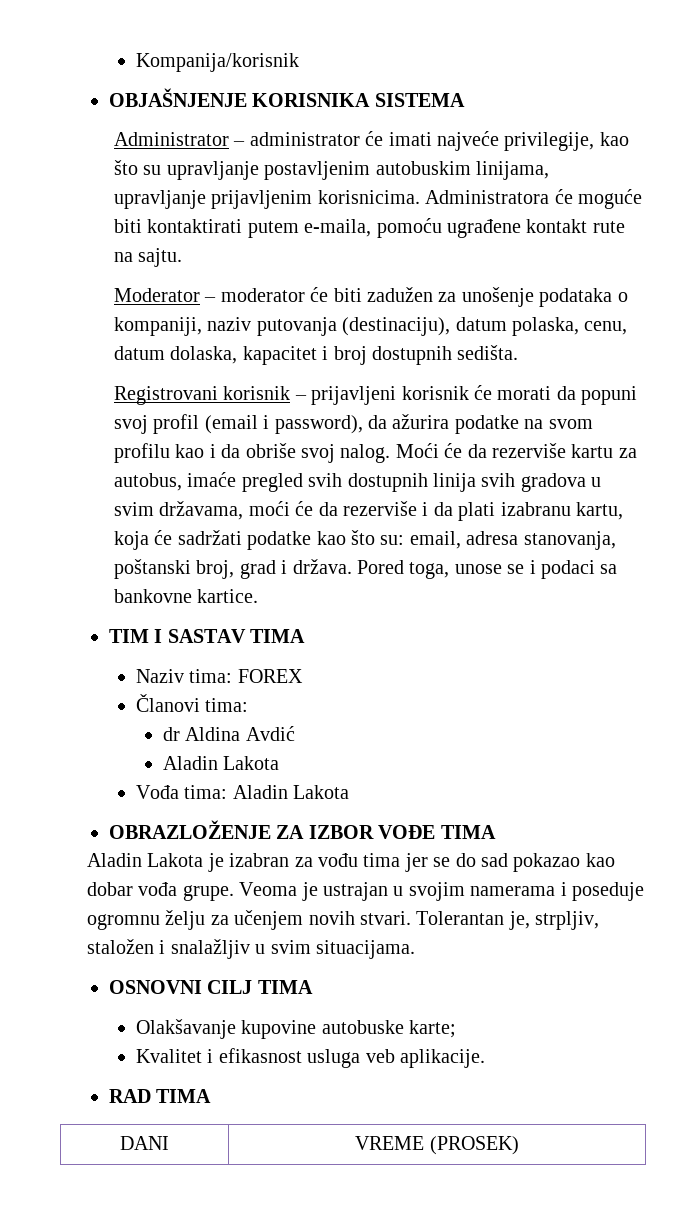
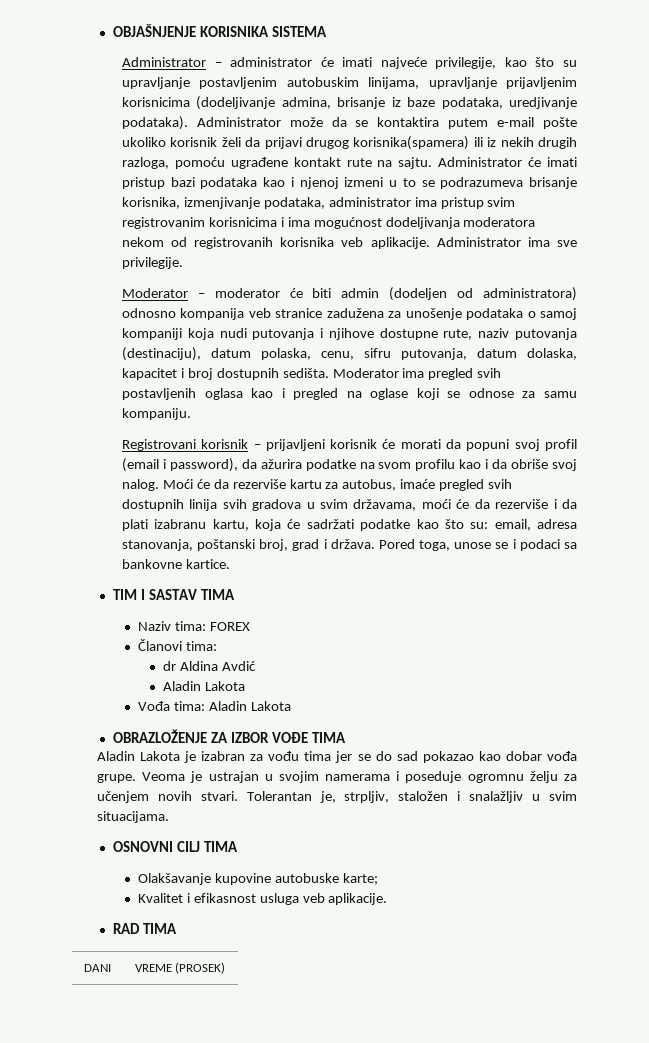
[136,53,300,72] Kompanija/korisnik // -> (112, 30) none
[317,189,643,209] [114,219,372,238] korisnicima. Administratora će moguće biti kontaktirati putem e-maila, -> [121,96,578,110] [121,116,578,130] [121,136,577,150] [121,157,169,169] korisnicima (dodeljivanje admina, brisanje iz baze podataka, uredjivanje podataka). Administrator može da se kontaktira putem e-mail pošte ukoliko korisnik želi da prijavi drugog korisnika(spamera) ili iz nekih drugih razloga,
(183, 257) none -> [438,157,577,167] [121,177,577,189] [121,197,516,209] [121,217,536,229] [121,237,578,249] [121,257,183,269] Administrator će imati pristup bazi podataka kao i njenoj izmeni u to se podrazumeva brisanje korisnika, izmenjivanje podataka, administrator ima pristup svim registrovanim korisnicima i ima mogućnost dodeljivanja moderatora nekom od registrovanih korisnika veb aplikacije. Administrator ima sve privilegije.
[367,287,628,307] [114,317,203,336] zadužen za unošenje podataka o kompaniji, -> [341,287,578,301] [121,308,577,320] [121,328,473,340] admin (dodeljen od administratora) odnosno kompanija veb stranice zadužena za unošenje podataka o samoj kompaniji koja nudi putovanja i njihove dostupne rute,
(628, 328) none -> [363,348,467,360] sifru putovanja,
(519, 352) none -> [332,368,502,380] [121,388,577,400] [121,408,191,420] Moderator ima pregled svih postavljenih oglasa kao i pregled na oglase koji se odnose za samu kompaniju.

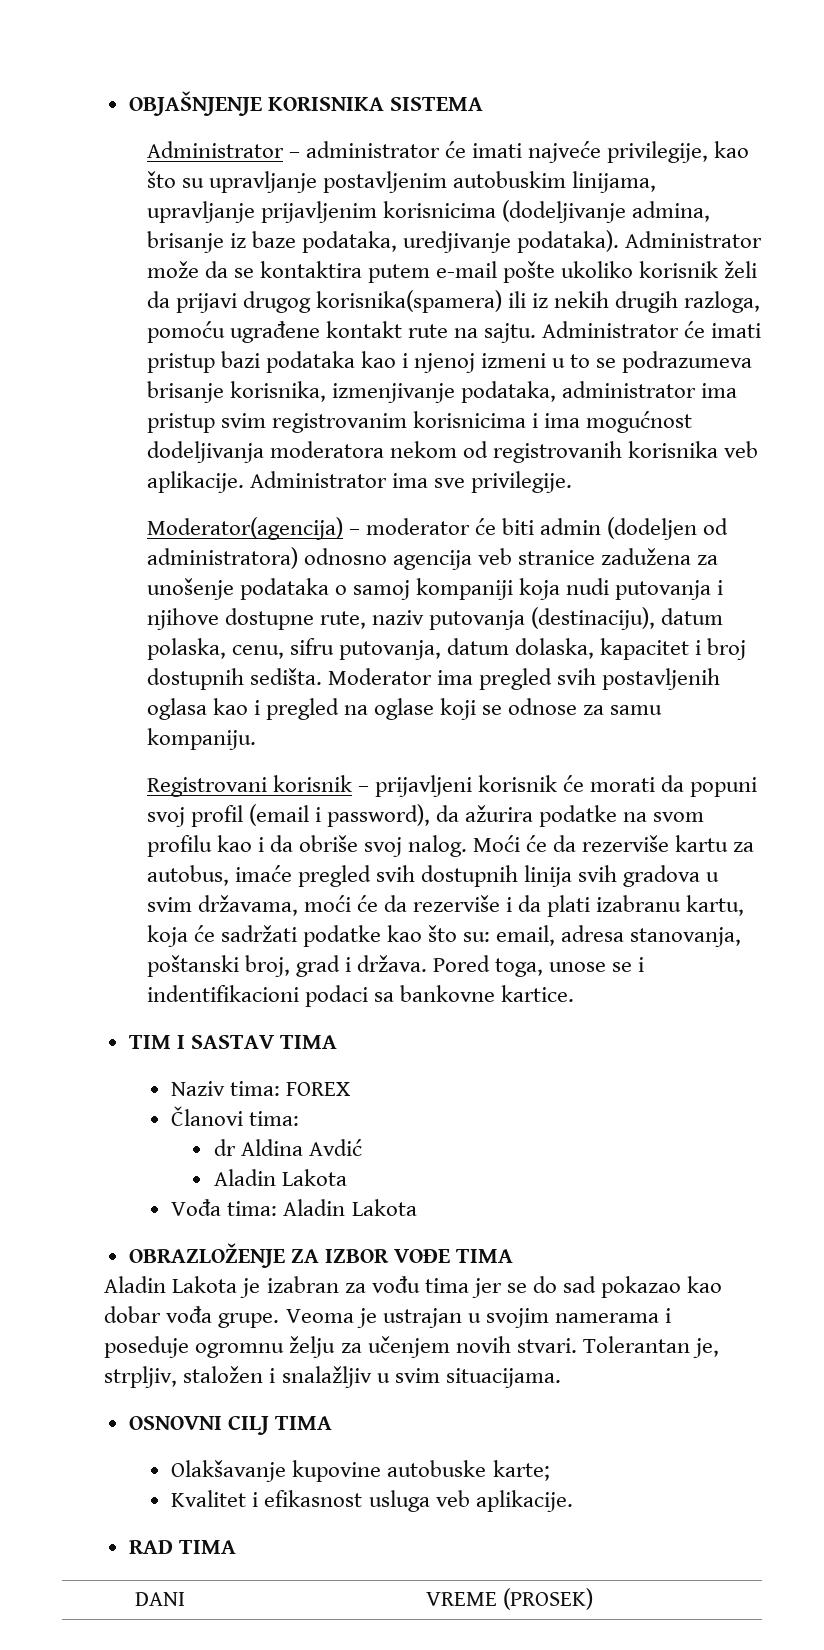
[121,288,188,298] Moderator -> [146,517,343,540] Moderator(agencija)
[180,308,245,320] kompanija -> [392,550,472,570] agencija
(516, 544) none -> [146,985,299,1002] indentifikacioni

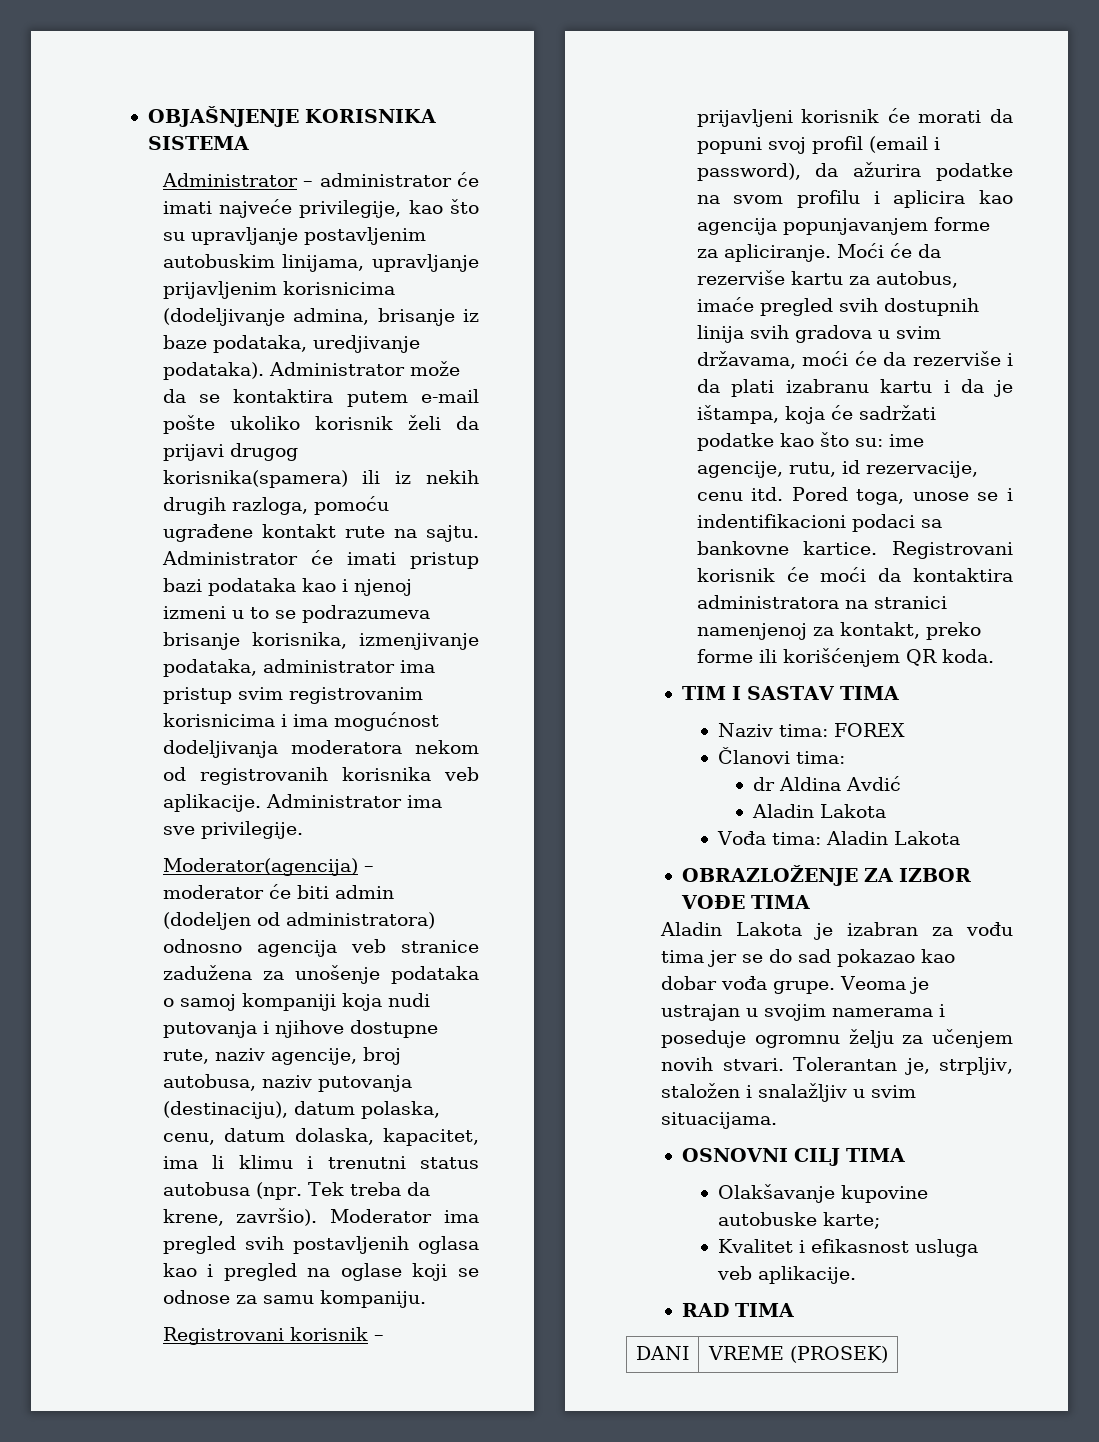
(424, 617) none -> [270,1047,401,1065] [162,1074,312,1091] agencije, broj autobusa, naziv
[289,638,747,660] [146,668,322,690] sifru putovanja, datum dolaska, kapacitet i broj dostupnih sedišta. -> [224,1128,479,1146] [162,1155,479,1169] [162,1182,430,1200] [162,1208,318,1226] datum dolaska, kapacitet, ima li klimu i trenutni status autobusa (npr. Tek treba da krene, završio).
[216,835,468,857] kao i da obriše svoj nalog. -> [873,190,1013,208] [696,217,990,235] [696,244,831,262] i aplicira kao agencija popunjavanjem forme za apliciranje.
[686,895,745,916] kartu, -> [880,379,1013,397] [696,405,779,424] kartu i da je ištampa,
[496,925,742,947] [146,955,427,977] email, adresa stanovanja, poštanski broj, grad i država. -> [888,434,924,447] [696,460,978,478] [696,487,784,501] ime agencije, rutu, id rezervacije, cenu itd.
(574, 993) none -> [892,541,1013,559] [696,567,1013,582] [696,595,947,609] [696,622,981,640] [696,648,994,667] Registrovani korisnik će moći da kontaktira administratora na stranici namenjenoj za kontakt, preko forme ili korišćenjem QR koda.

